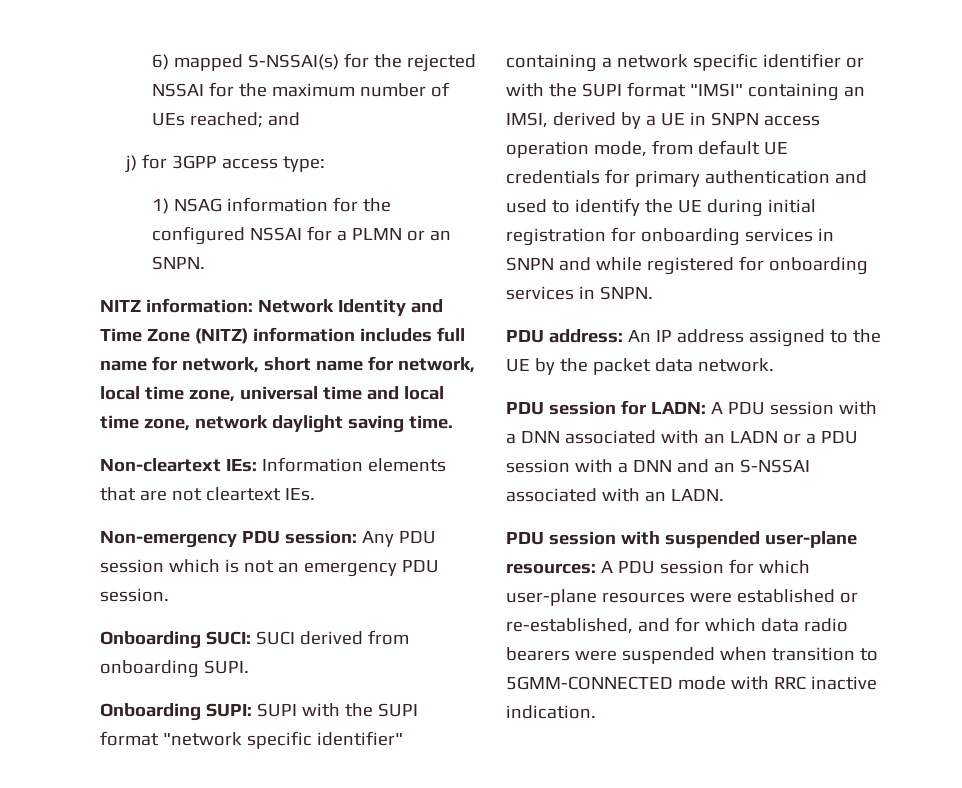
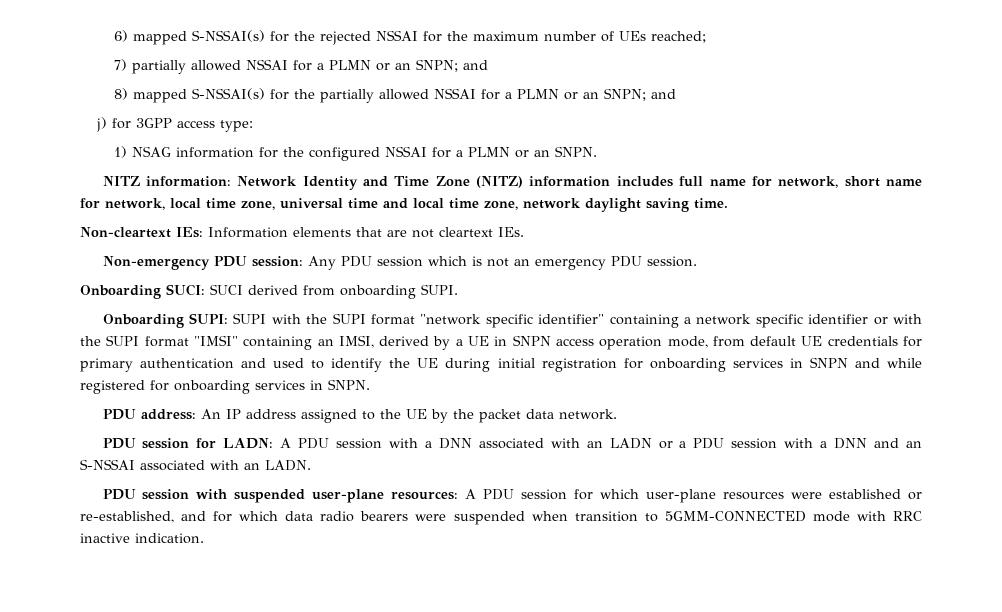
(263, 120) none -> [113,59,488,74] [113,88,646,103] // 7) partially allowed NSSAI for a PLMN or an SNPN; and // 8) mapped S-NSSAI(s) for the partially allowed NSSAI for a PLMN or an SNPN;

